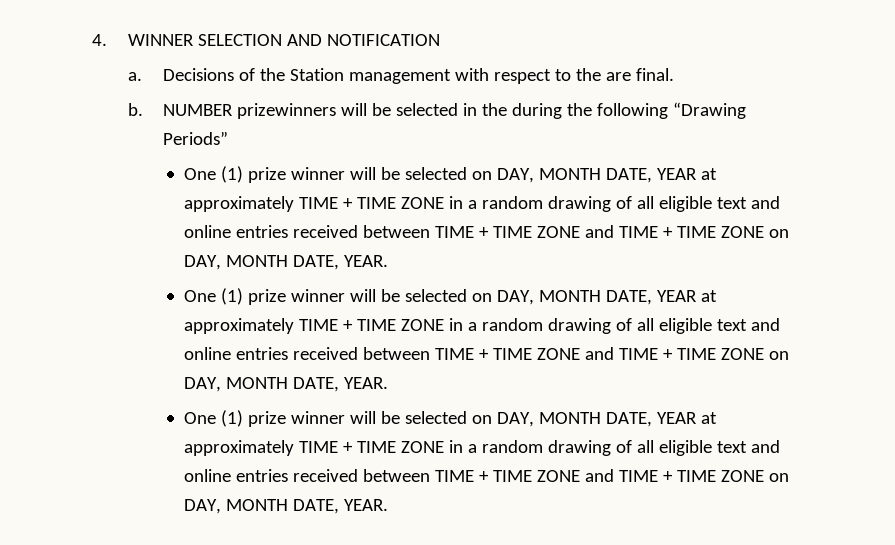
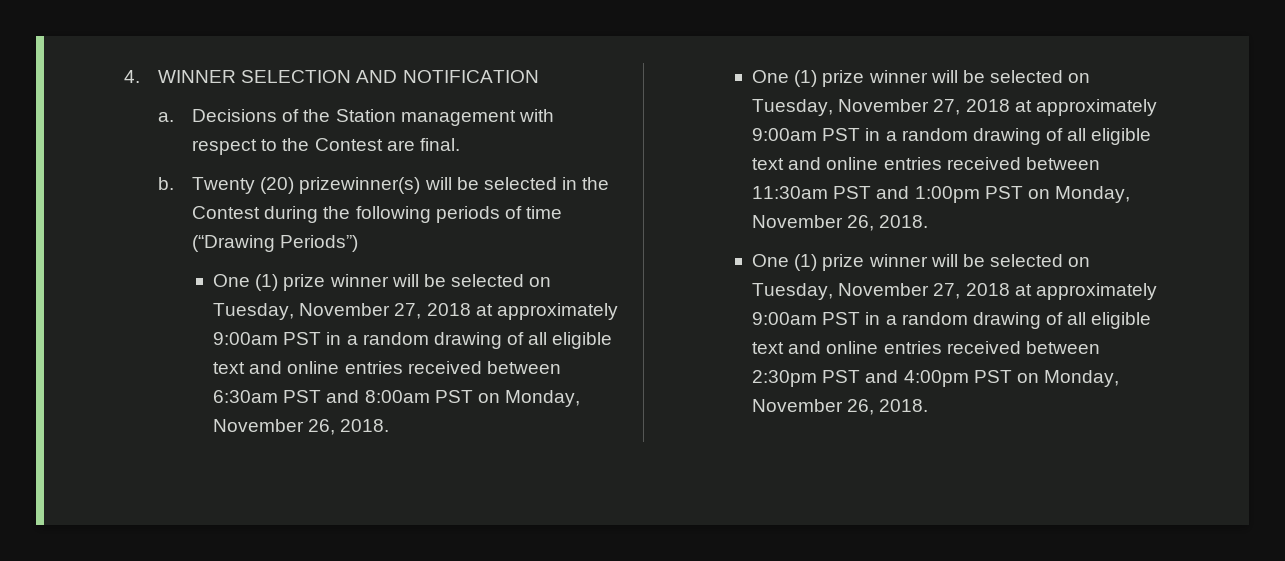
(602, 74) none -> [314,138,383,151] Contest
[163,103,337,119] NUMBER prizewinners -> [192,177,421,194] Twenty (20) prizewinner(s)
(508, 109) none -> [192,206,261,219] Contest
[673,102,747,119] [163,131,229,145] [183,166,717,183] [183,196,444,212] “Drawing Periods” // One (1) prize winner will be selected on DAY, MONTH DATE, YEAR at approximately TIME + TIME ZONE -> [435,206,562,223] [192,235,359,252] [213,274,552,291] [213,303,618,320] [213,332,322,345] periods of time (“Drawing Periods”) // One (1) prize winner will be selected on Tuesday, November 27, 2018 at approximately 9:00am PST
[434,225,789,238] [183,255,388,270] [183,288,717,305] [183,318,444,334] TIME + TIME ZONE and TIME + TIME ZONE on DAY, MONTH DATE, YEAR. // One (1) prize winner will be selected on DAY, MONTH DATE, YEAR at approximately TIME + TIME ZONE -> [213,390,580,407] [213,419,390,435] [752,70,1091,87] [752,99,1157,116] [752,128,861,141] 6:30am PST and 8:00am PST on Monday, November 26, 2018. // One (1) prize winner will be selected on Tuesday, November 27, 2018 at approximately 9:00am PST
[434,347,789,360] [183,377,388,392] [183,410,717,427] [183,440,444,456] TIME + TIME ZONE and TIME + TIME ZONE on DAY, MONTH DATE, YEAR. // One (1) prize winner will be selected on DAY, MONTH DATE, YEAR at approximately TIME + TIME ZONE -> [752,186,1130,203] [752,215,929,231] [752,254,1091,271] [752,283,1157,300] [752,312,861,325] 11:30am PST and 1:00pm PST on Monday, November 26, 2018. // One (1) prize winner will be selected on Tuesday, November 27, 2018 at approximately 9:00am PST
[434,469,789,482] [183,499,388,514] TIME + TIME ZONE and TIME + TIME ZONE on DAY, MONTH DATE, YEAR. -> [752,370,1119,387] [752,399,929,415] 2:30pm PST and 4:00pm PST on Monday, November 26, 2018.

